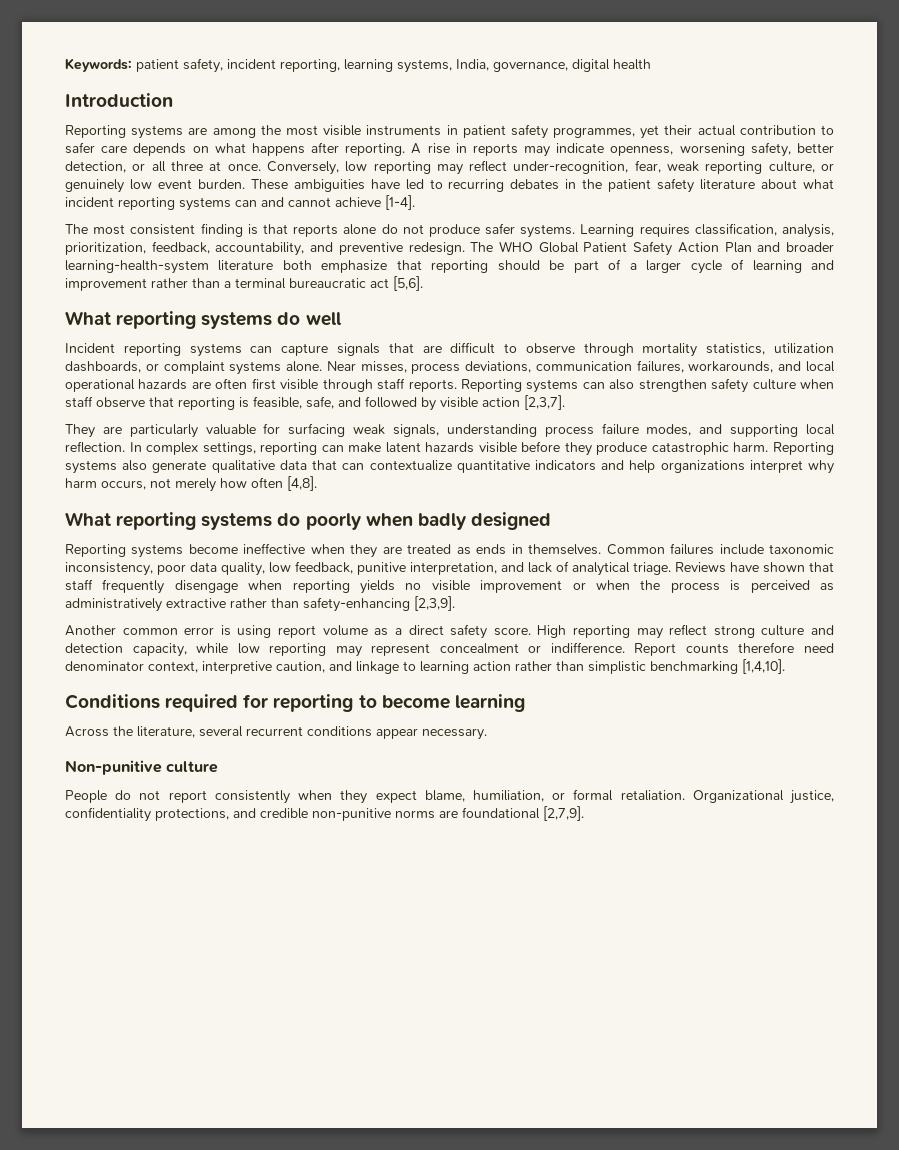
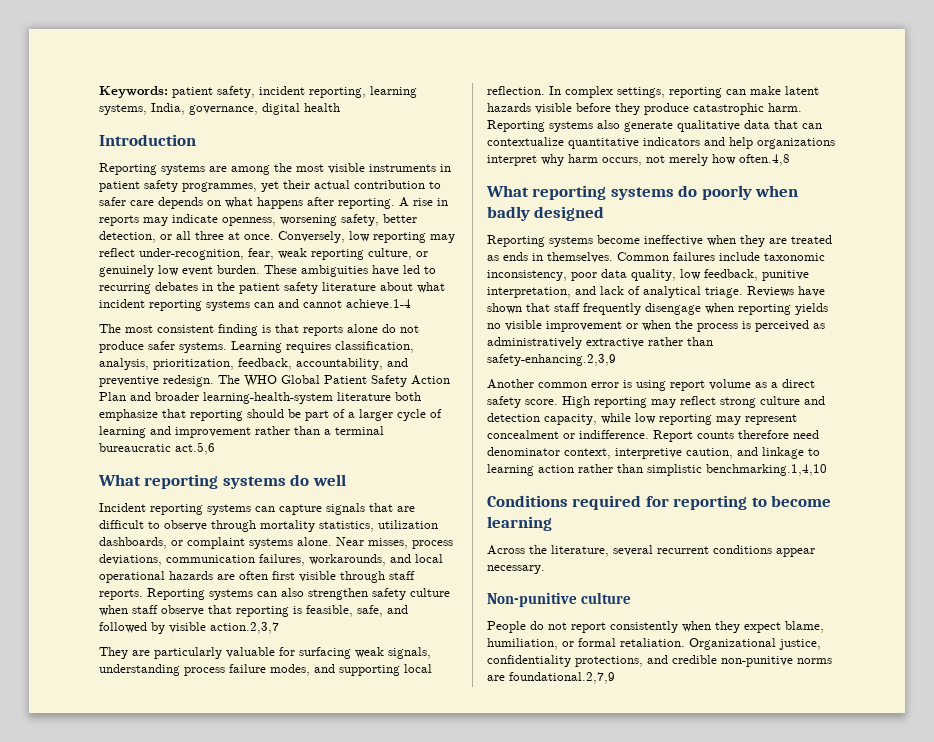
[335,195,415,210] achieve [1-4]. -> [346,299,411,310] achieve.1-4
[370,276,423,291] act [5,6]. -> [175,442,215,455] act.5,6
[482,395,565,410] action [2,3,7]. -> [210,622,279,634] action.2,3,7
[251,476,317,491] often [4,8]. -> [739,154,790,166] often.4,8
[303,596,455,612] safety-enhancing [2,3,9]. -> [487,354,616,366] safety-enhancing.2,3,9
[650,659,785,674] benchmarking [1,4,10]. -> [706,464,827,476] benchmarking.1,4,10
[462,806,584,821] foundational [2,7,9]. -> [509,672,615,684] foundational.2,7,9

